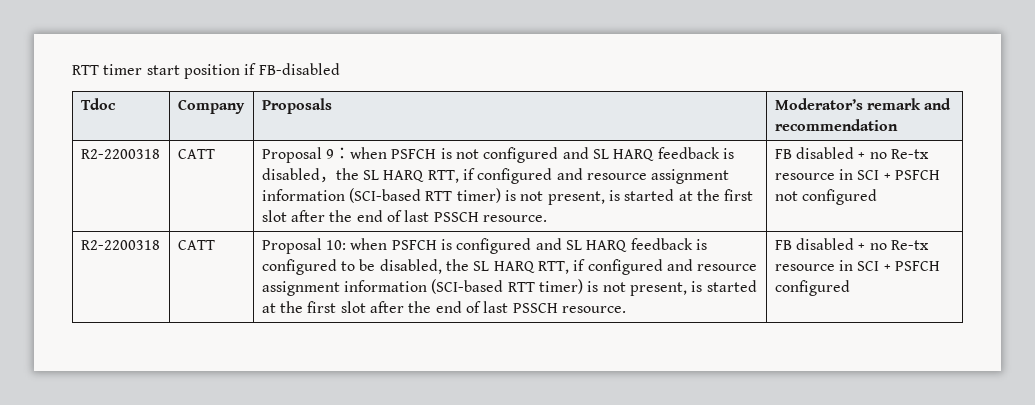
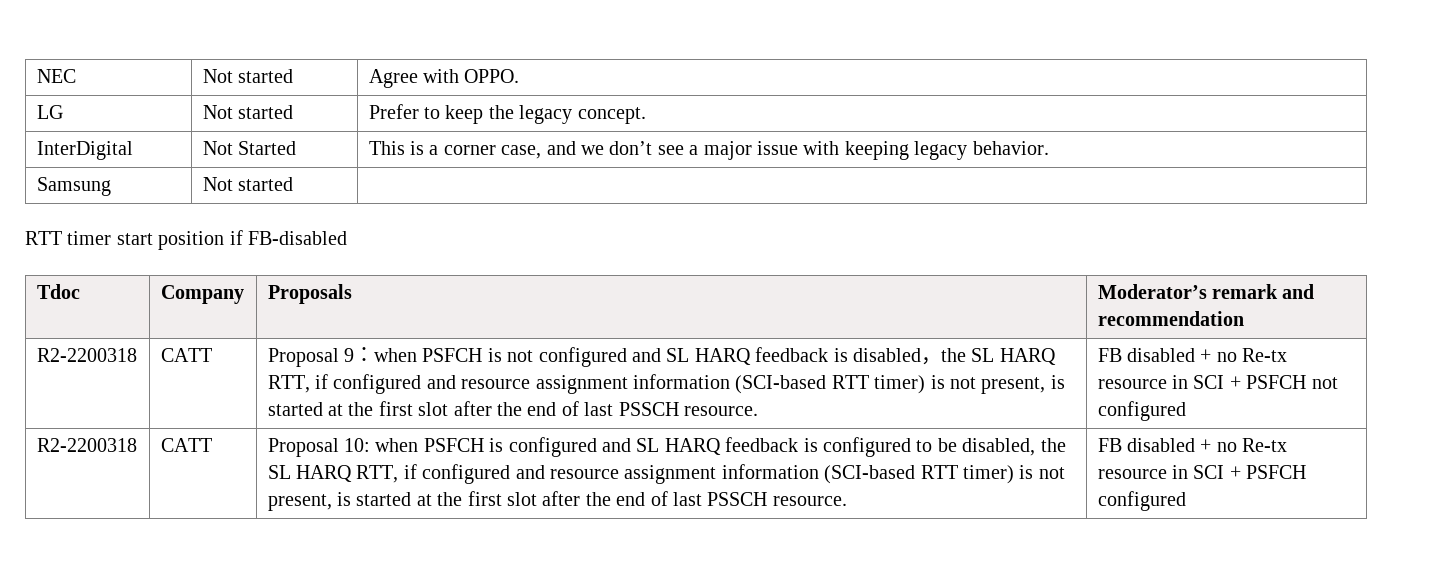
(72, 70) none -> [36,69,76,83] [202,69,294,83] [368,69,520,88] [36,105,63,119] [202,105,294,119] [368,104,646,124] [36,141,133,160] [202,141,297,155] [368,141,1049,160] [36,177,111,196] [202,177,294,191] NEC | Not started | Agree with OPPO. // LG | Not started | Prefer to keep the legacy concept. // InterDigital | Not Started | This is a corner case, and we don’t see a major issue with keeping legacy behavior. // Samsung | Not started | //

